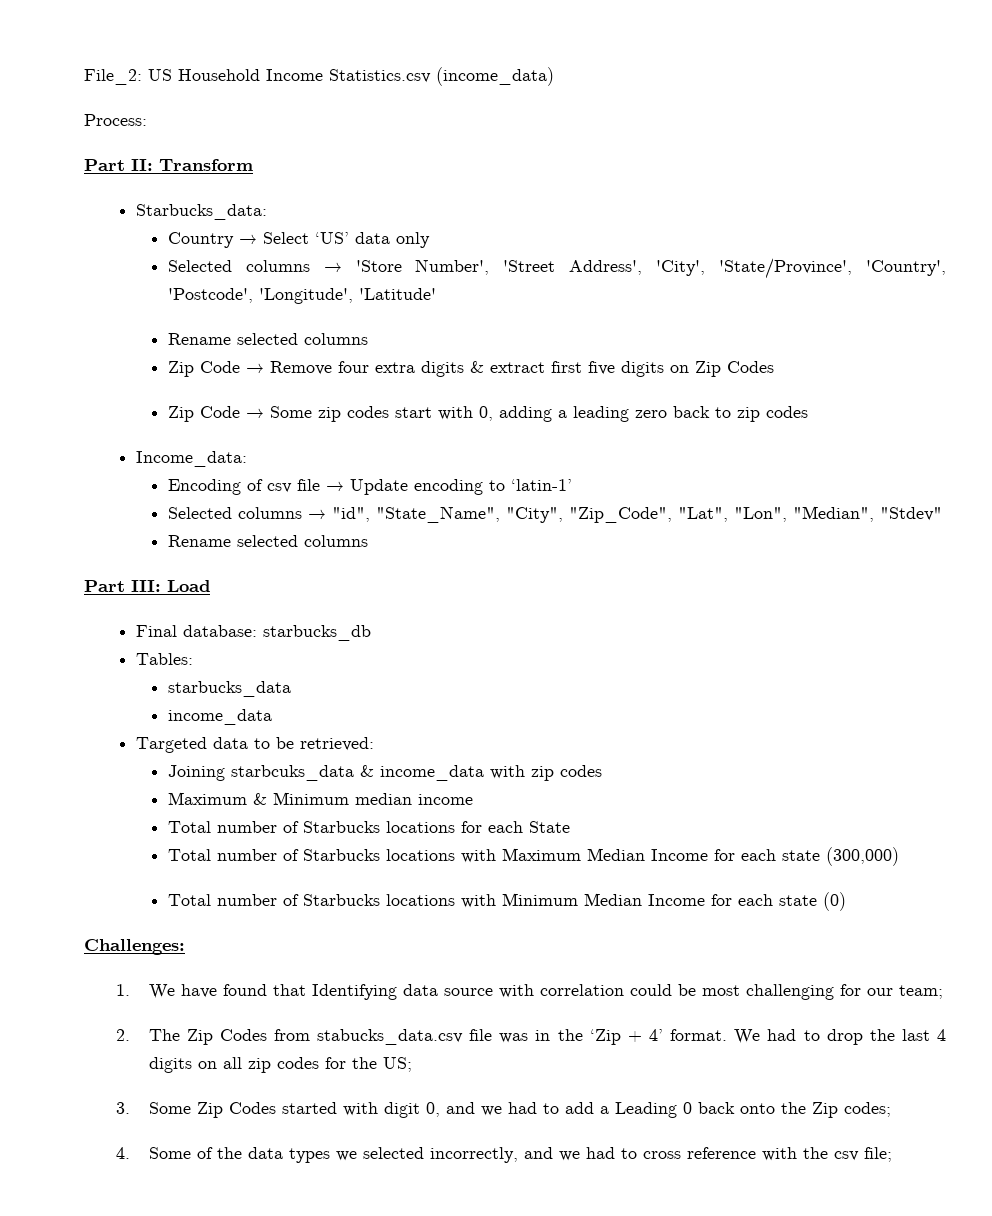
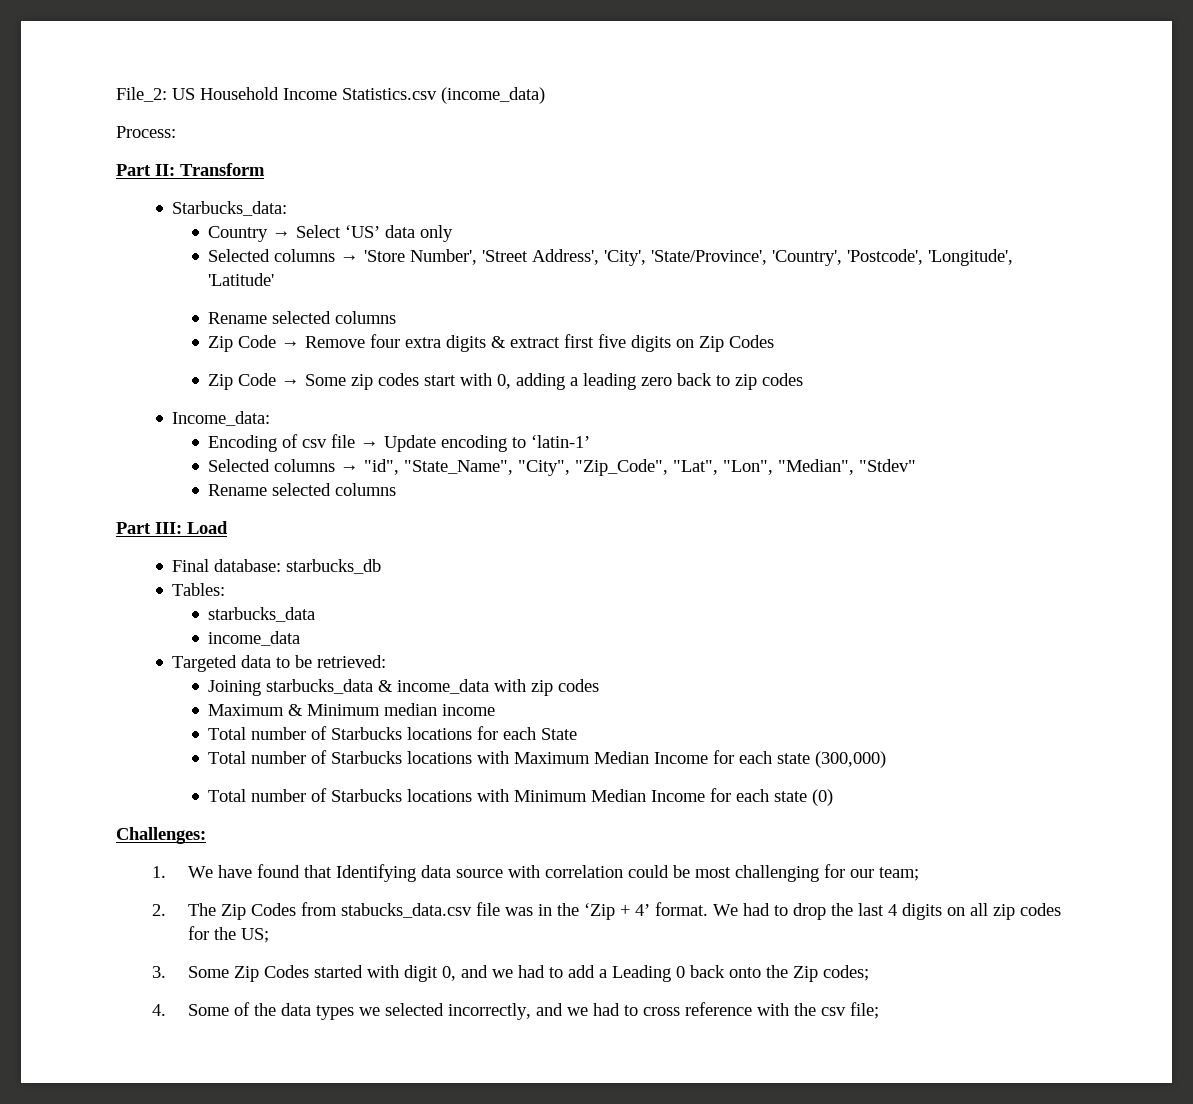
[230,765,354,781] starbcuks_data -> [266,679,374,694] starbucks_data

